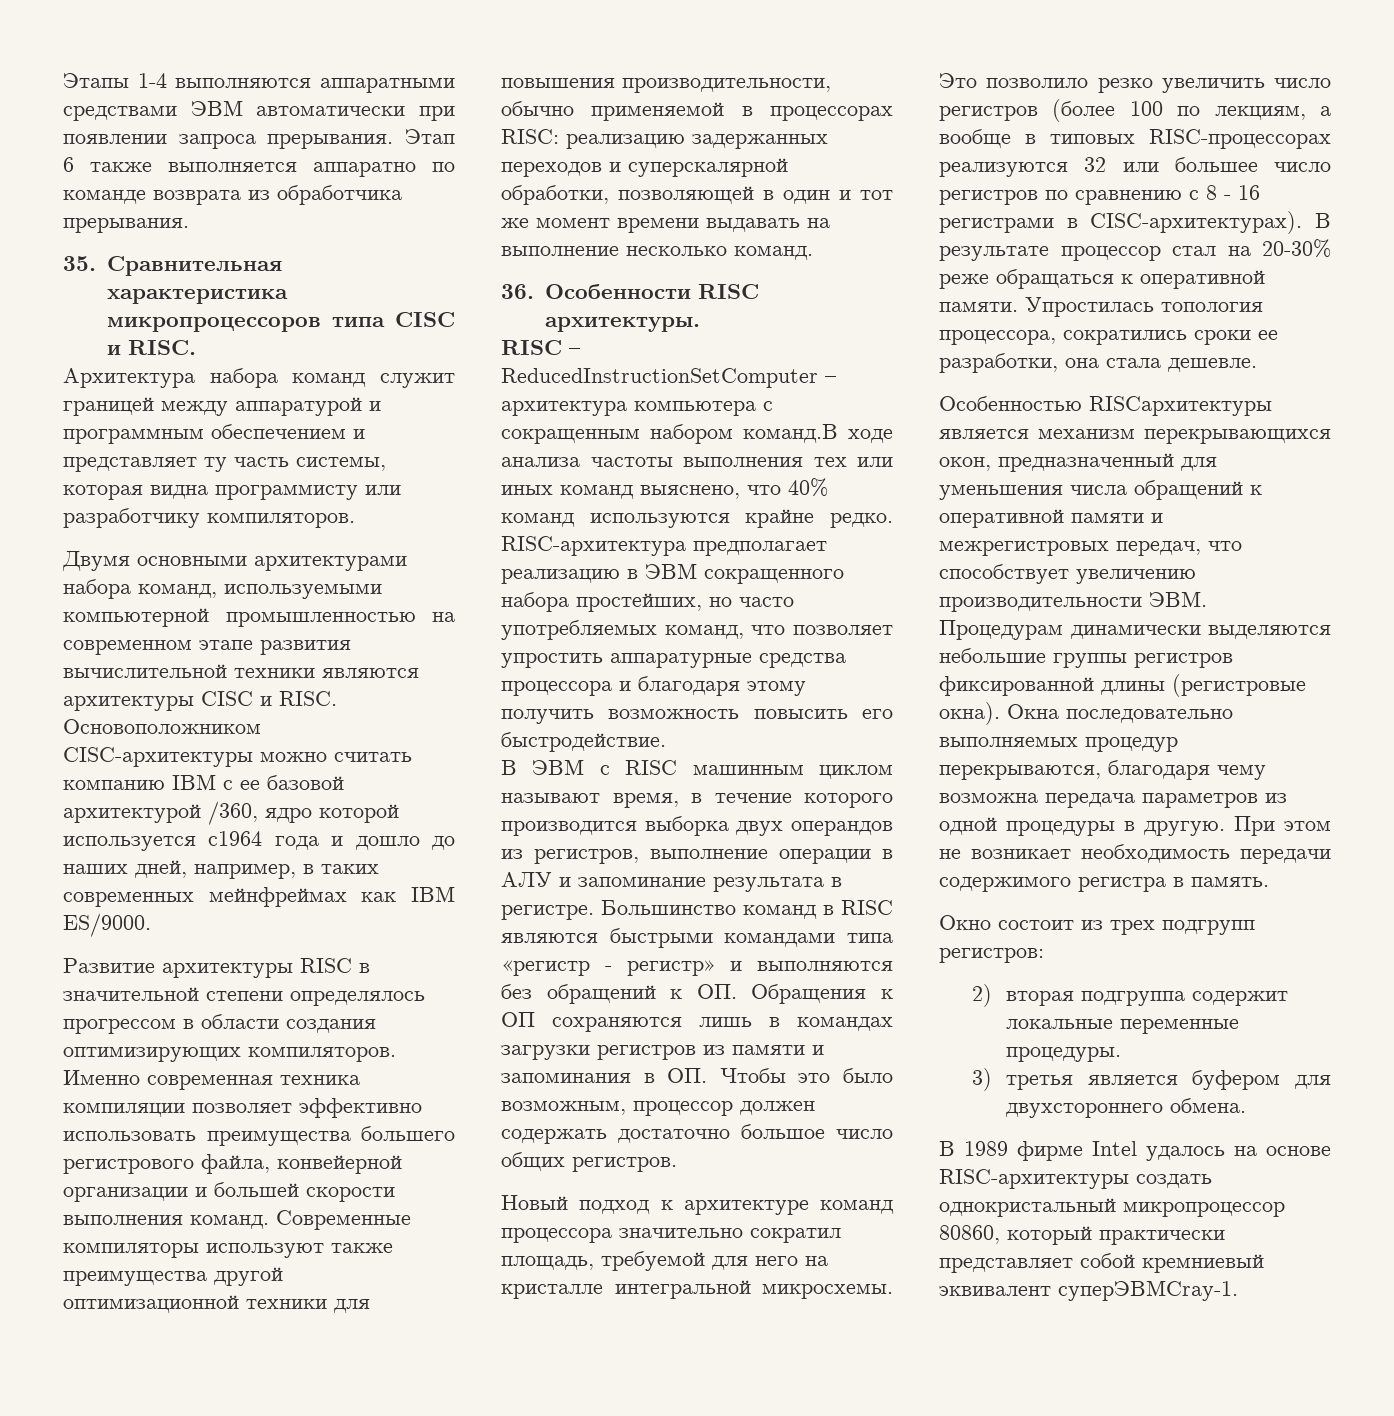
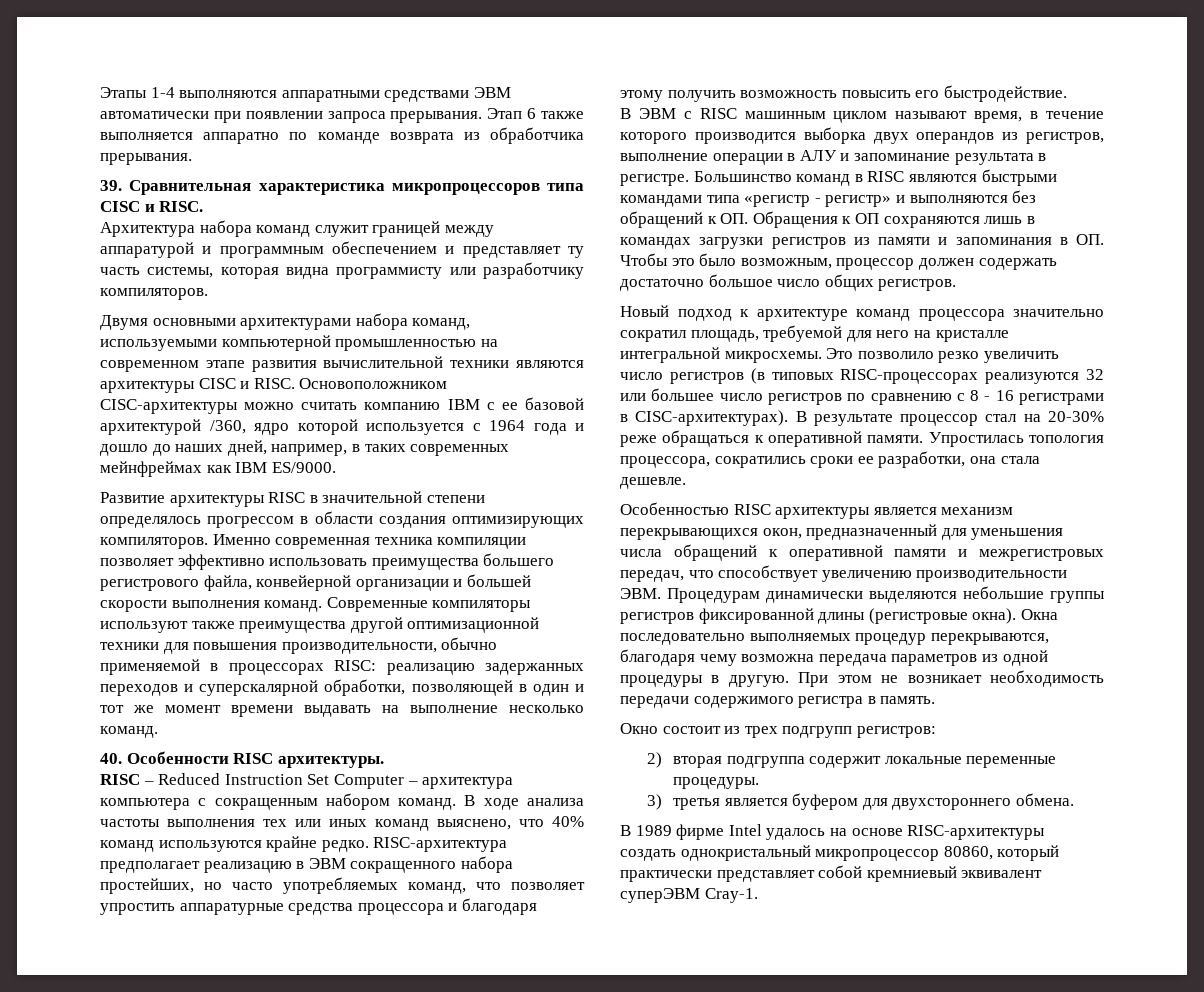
[63,256,96,271] 35. -> [100,180,122,191] 39.
[208,831,263,846] с1964 -> [472,420,525,431] с 1964
[501,284,534,299] 36. -> [100,753,122,764] 40.
[501,368,818,388] ReducedInstructionSetComputer -> [158,773,404,789] Reduced Instruction Set Computer
[743,424,838,443] команд.В -> [398,795,476,810] команд. В
[1052,99,1331,122] [939,129,1036,148] (более 100 по лекциям, а вообще в -> [750,368,765,384] (в
[1089,396,1272,416] RISCархитектуры -> [733,504,871,519] RISC архитектуры
[1058,1280,1238,1301] суперЭВМCray-1. -> [620,888,758,903] суперЭВМ Cray-1.

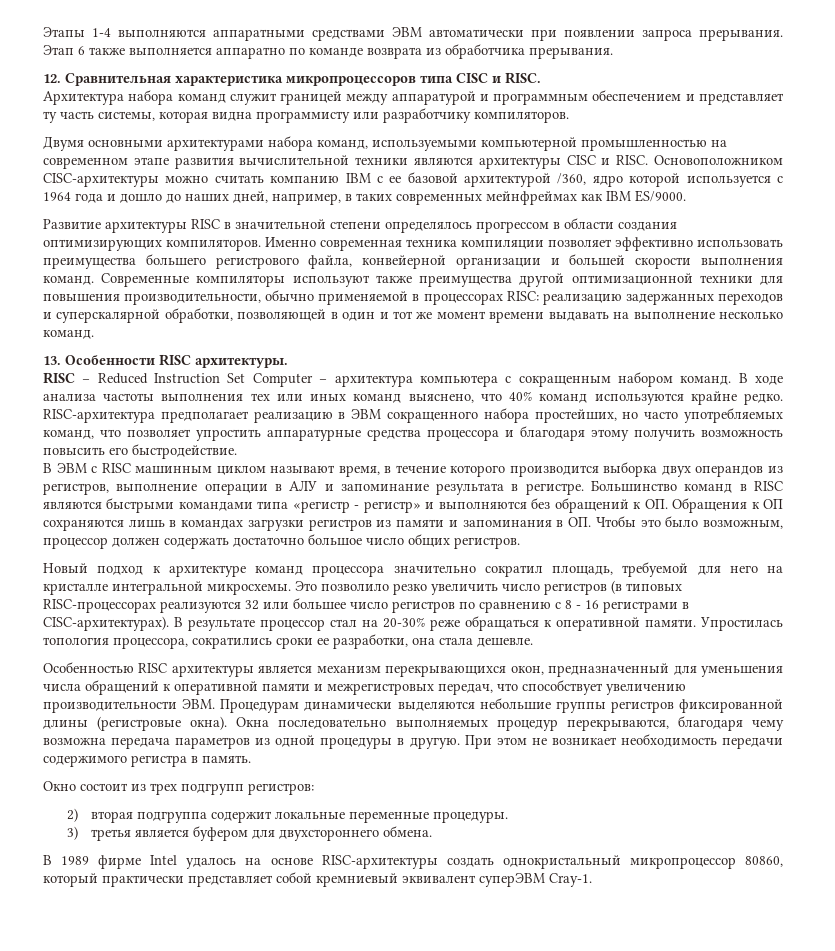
[100,180,122,191] 39. -> [43,74,61,83] 12.
[100,753,122,764] 40. -> [43,356,61,365] 13.

